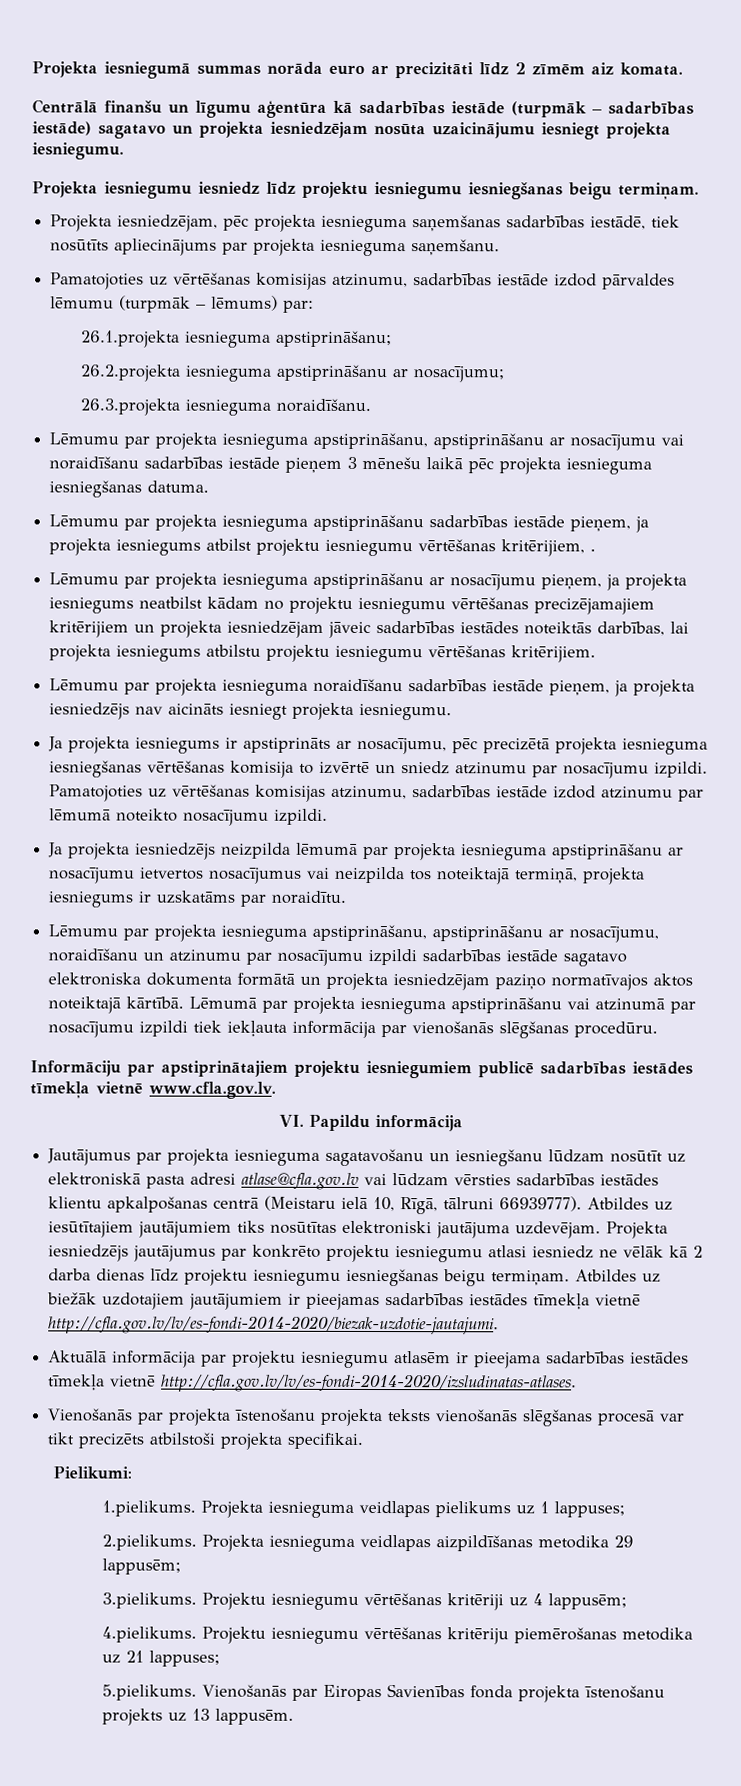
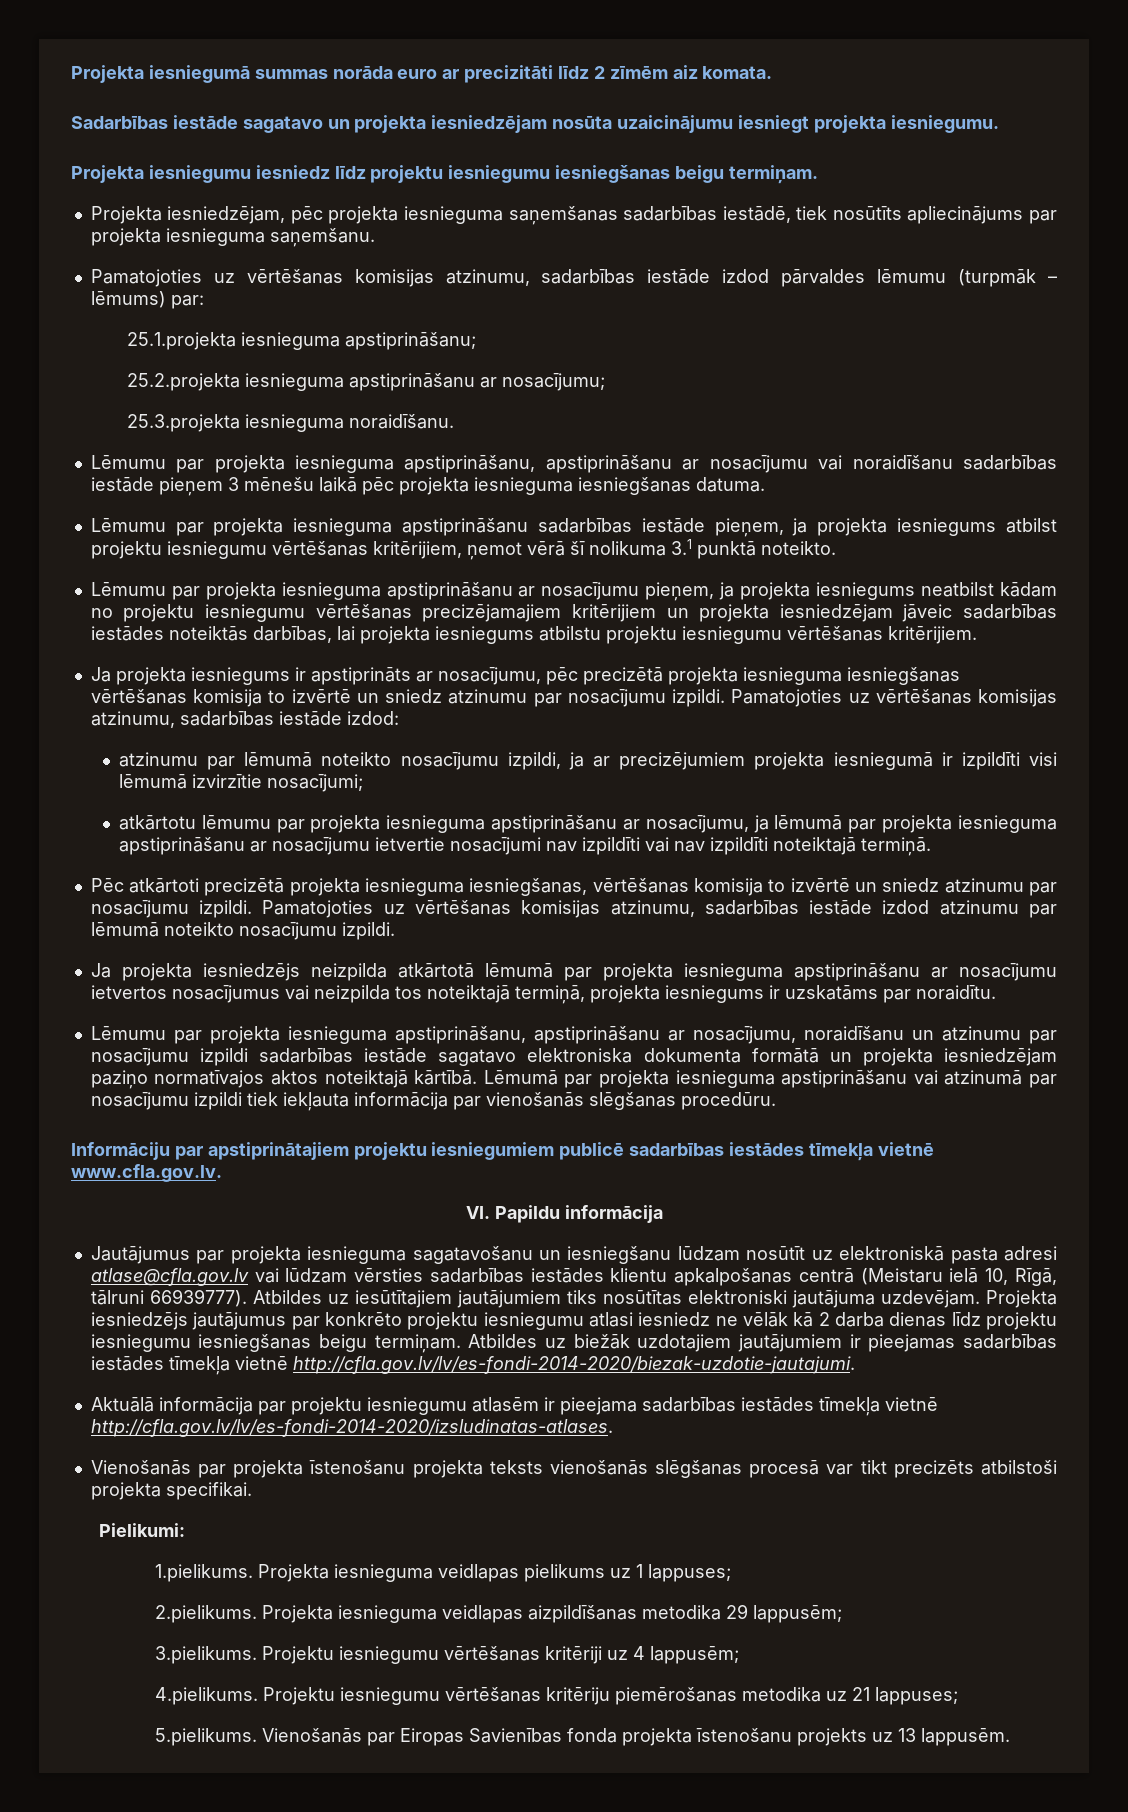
[32,99,694,118] [32,121,92,136] Centrālā finanšu un līgumu aģentūra kā sadarbības iestāde (turpmāk – sadarbības iestāde) -> [71,115,238,129] Sadarbības iestāde
[80,330,180,348] 26.1.projekta -> [127,332,237,350] 25.1.projekta
[79,364,181,382] 26.2.projekta -> [127,373,241,391] 25.2.projekta
[79,398,180,416] 26.3.projekta -> [127,414,241,432] 25.3.projekta
[590,548,597,552] . -> [466,539,836,560] ņemot vērā šī nolikuma 3.1 punktā noteikto.
[49,678,696,697] [49,702,453,721] // Lēmumu par projekta iesnieguma noraidīšanu sadarbības iestāde pieņem, ja projekta iesniedzējs nav aicināts iesniegt projekta iesniegumu. -> (977, 635) none
(549, 791) none -> [346,711,399,725] [118,752,1057,770] [118,774,363,792] [118,815,1057,833] [118,837,931,856] [90,878,1057,896] [90,900,873,918] izdod: // atzinumu par lēmumā noteikto nosacījumu izpildi, ja ar precizējumiem projekta iesniegumā ir izpildīti visi lēmumā izvirzītie nosacījumi; // atkārtotu lēmumu par projekta iesnieguma apstiprināšanu ar nosacījumu, ja lēmumā par projekta iesnieguma apstiprināšanu ar nosacījumu ietvertie nosacījumi nav izpildīti vai nav izpildīti noteiktajā termiņā. // Pēc atkārtoti precizētā projekta iesnieguma iesniegšanas, vērtēšanas komisija to izvērtē un sniedz atzinumu par nosacījumu izpildi. Pamatojoties uz vērtēšanas komisijas atzinumu, sadarbības iestāde
(292, 850) none -> [397,963,474,978] atkārtotā

